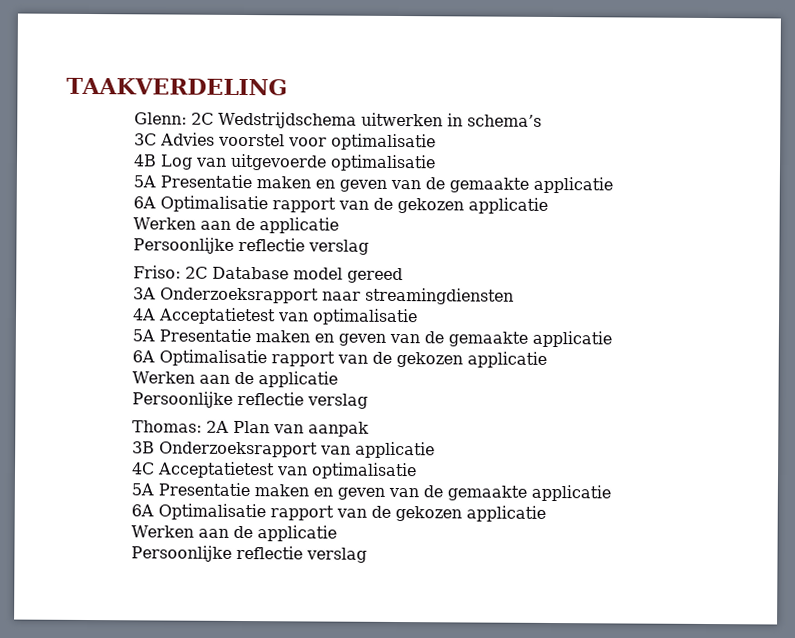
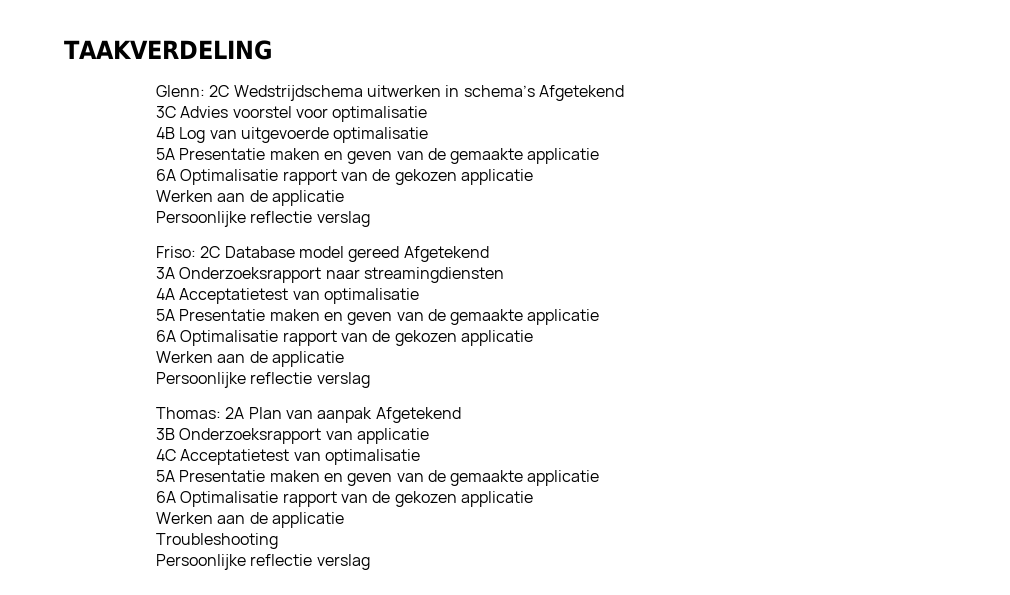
(542, 120) none -> [538,85,624,101] Afgetekend
(403, 275) none -> [403,246,489,262] Afgetekend
(369, 429) none -> [375,407,461,423] Afgetekend
(337, 533) none -> [155,533,278,549] // Troubleshooting

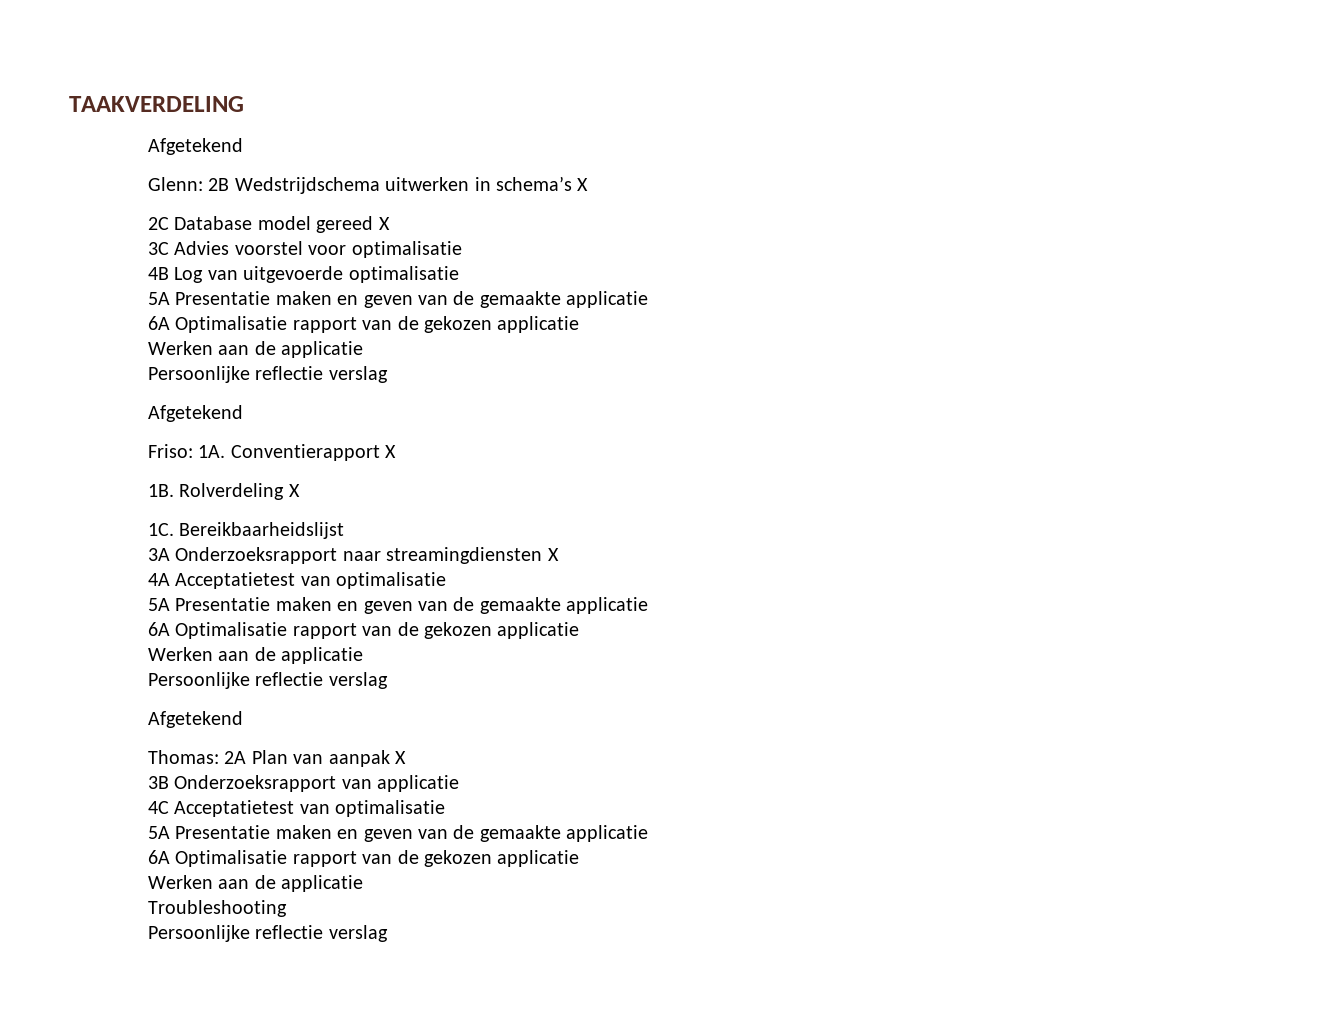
(272, 50) none -> [147,138,243,155] // Afgetekend
[209,85,230,97] 2C -> [208,178,230,191] 2B
[538,85,624,101] Afgetekend -> [577,178,589,191] [147,216,390,233] X // 2C Database model gereed X
(370, 219) none -> [147,405,243,422] // Afgetekend
[200,246,489,262] 2C Database model gereed Afgetekend -> [198,444,397,461] [147,483,300,500] [147,522,345,539] 1A. Conventierapport X // 1B. Rolverdeling X // 1C. Bereikbaarheidslijst
(504, 275) none -> [547,548,559,561] X
(370, 380) none -> [147,711,243,728] // Afgetekend
[375,407,461,423] Afgetekend -> [394,751,406,764] X

